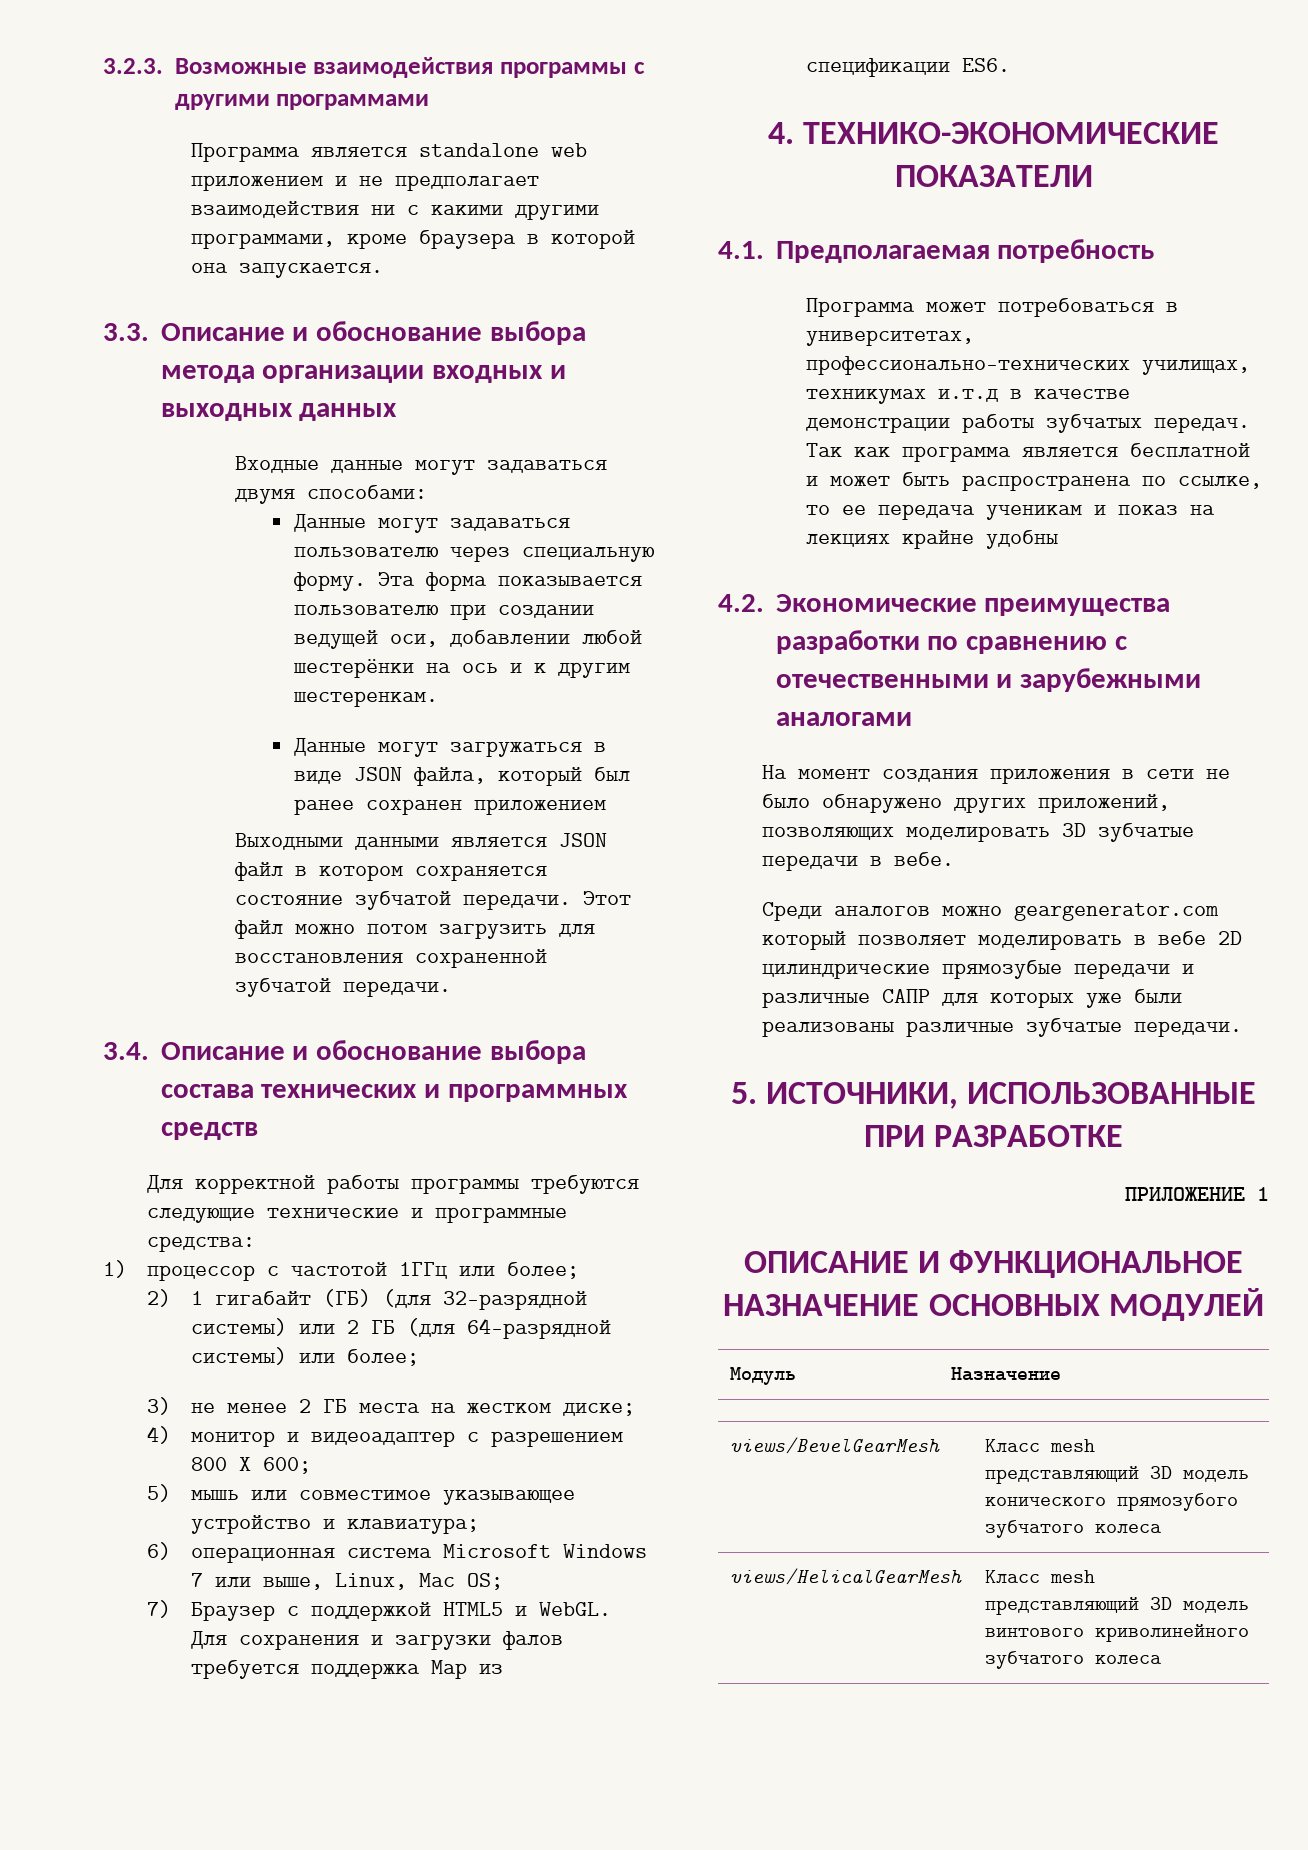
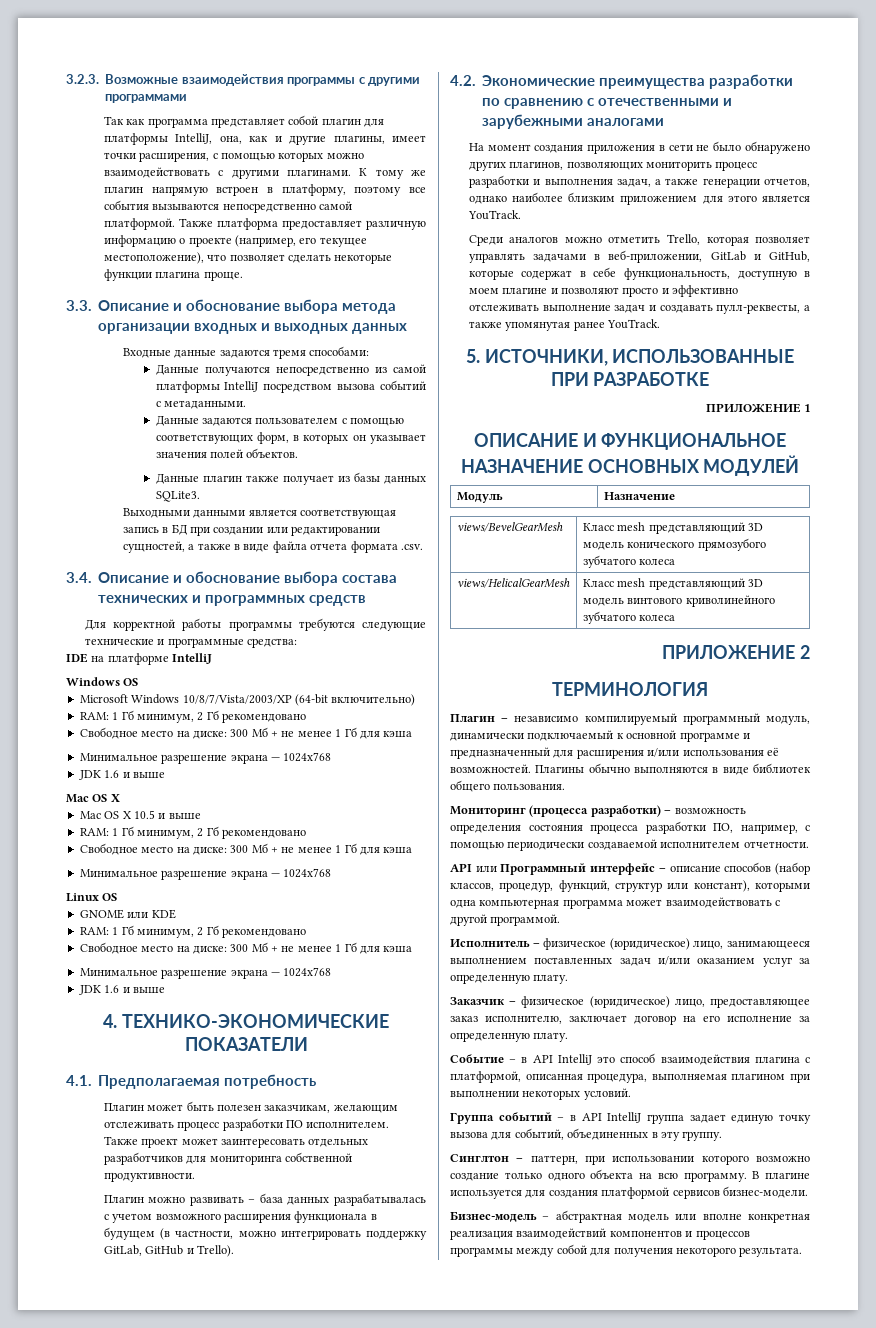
[191,143,588,162] [191,175,540,191] [191,201,600,220] [191,230,636,249] [191,263,384,278] Программа является standalone web приложением и не предполагает взаимодействия ни с какими другими программами, кроме браузера в которой она запускается. -> [103,115,385,128] [103,133,426,145] [103,152,364,162] [103,167,426,179] [103,184,426,196] [103,200,353,213] [103,218,426,230] [103,235,367,247] [103,252,393,264] [103,269,243,281] Так как программа представляет собой плагин для платформы IntelliJ, она, как и другие плагины, имеет точки расширения, с помощью которых можно взаимодействовать с другими плагинами. К тому же плагин напрямую встроен в платформу, поэтому все события вызываются непосредственно самой платформой. Также платформа предоставляет различную информацию о проекте (например, его текущее местоположение), что позволяет сделать некоторые функции плагина проще.
[415,459,608,475] [235,488,296,504] могут задаваться двумя -> [219,349,307,359] задаются тремя
[377,517,570,533] [293,546,654,562] [293,572,642,591] [293,604,594,620] [293,630,642,649] [293,659,630,678] [293,691,438,707] [293,738,606,757] [293,767,630,786] [293,799,606,815] [235,833,608,850] [235,862,548,881] [235,891,632,910] [235,920,596,939] [235,949,548,968] [235,978,452,997] могут задаваться пользователю через специальную форму. Эта форма показывается пользователю при создании ведущей оси, добавлении любой шестерёнки на ось и к другим шестеренкам. // Данные могут загружаться в виде JSON файла, который был ранее сохранен приложением // Выходными данными является JSON файл в котором сохраняется состояние зубчатой передачи. Этот файл можно потом загрузить для восстановления сохраненной зубчатой передачи. -> [204,364,426,376] [155,380,426,393] [155,400,246,409] [155,415,405,426] [155,432,426,444] [155,448,299,458] [155,472,426,485] [155,491,200,502] [122,508,397,519] [122,524,381,536] [122,541,423,553] получаются непосредственно из самой платформы IntelliJ посредством вызова событий с метаданными. // Данные задаются пользователем с помощью соответствующих форм, в которых он указывает значения полей объектов. // Данные плагин также получает из базы данных SQLite3. // Выходными данными является соответствующая запись в БД при создании или редактировании сущностей, а также в виде файла отчета формата .csv.
[103,1260,580,1281] [147,1289,588,1310] [191,1318,612,1339] [191,1347,420,1366] [147,1397,636,1416] [147,1426,624,1447] [191,1457,312,1474] [147,1484,576,1505] [191,1515,480,1534] [147,1542,648,1563] [191,1573,504,1590] [147,1600,612,1621] [191,1631,564,1650] [191,1660,504,1679] [806,58,1011,77] 1) процессор с частотой 1ГГц или более; // 2) 1 гигабайт (ГБ) (для 32-разрядной системы) или 2 ГБ (для 64-разрядной системы) или более; // 3) не менее 2 ГБ места на жестком диске; // 4) монитор и видеоадаптер с разрешением 800 X 600; // 5) мышь или совместимое указывающее устройство и клавиатура; // 6) операционная система Microsoft Windows 7 или выше, Linux, Mac OS; // 7) Браузер с поддержкой HTML5 и WebGL. Для сохранения и загрузки фалов требуется поддержка Map из спецификации ES6. -> [66,653,213,665] [66,677,139,686] [79,694,416,706] [79,710,306,723] [79,727,413,739] [79,752,332,764] [78,770,165,780] [66,794,120,803] [79,810,201,820] [79,826,306,839] [79,843,413,855] [79,868,332,880] [66,893,118,902] [79,909,176,919] [79,925,306,938] [79,942,413,954] [79,967,332,979] [78,985,165,995] IDE на платформе IntelliJ // Windows OS // Microsoft Windows 10/8/7/Vista/2003/XP (64-bit включительно) // RAM: 1 Гб минимум, 2 Гб рекомендовано // Свободное место на диске: 300 Мб + не менее 1 Гб для кэша // Минимальное разрешение экрана — 1024x768 // JDK 1.6 и выше // Mac OS X // Mac OS X 10.5 и выше // RAM: 1 Гб минимум, 2 Гб рекомендовано // Свободное место на диске: 300 Мб + не менее 1 Гб для кэша // Минимальное разрешение экрана — 1024x768 // Linux OS // GNOME или KDE // RAM: 1 Гб минимум, 2 Гб рекомендовано // Свободное место на диске: 300 Мб + не менее 1 Гб для кэша // Минимальное разрешение экрана — 1024x768 // JDK 1.6 и выше
[806,298,1179,317] [806,330,975,346] [806,356,1251,375] [806,388,1131,404] [806,414,1251,433] [806,443,1251,462] [806,472,1263,491] [806,504,1216,520] [806,530,1059,549] Программа может потребоваться в университетах, профессионально-технических училищах, техникумах и.т.д в качестве демонстрации работы зубчатых передач. Так как программа является бесплатной и может быть распространена по ссылке, то ее передача ученикам и показ на лекциях крайне удобны -> [103,1101,398,1113] [103,1118,390,1131] [103,1136,369,1148] [103,1152,353,1165] [103,1172,195,1182] [103,1193,426,1206] [103,1211,377,1223] [103,1227,427,1240] [103,1245,235,1257] Плагин может быть полезен заказчикам, желающим отслеживать процесс разработки ПО исполнителем. Также проект может заинтересовать отдельных разработчиков для мониторинга собственной продуктивности. // Плагин можно развивать – база данных разрабатывалась с учетом возможного расширения функционала в будущем (в частности, можно интегрировать поддержку GitLab, GitHub и Trello).
[1038,794,1171,813] [762,823,1195,842] [762,852,955,871] [762,902,1220,921] [762,931,1243,950] [762,960,1195,979] [762,989,1183,1008] [762,1018,1243,1037] приложений, позволяющих моделировать 3D зубчатые передачи в вебе. // Среди аналогов можно geargenerator.com который позволяет моделировать в вебе 2D цилиндрические прямозубые передачи и различные САПР для которых уже были реализованы различные зубчатые передачи. -> [509,161,758,171] [468,175,810,188] [468,192,810,205] [467,210,521,220] [468,234,810,246] [468,250,810,263] [468,267,810,280] [468,285,739,297] [468,304,810,314] [468,319,661,331] плагинов, позволяющих мониторить процесс разработки и выполнения задач, а также генерации отчетов, однако наиболее близким приложением для этого является YouTrack. // Среди аналогов можно отметить Trello, которая позволяет управлять задачами в веб-приложении, GitLab и GitHub, которые содержат в себе функциональность, доступную в моем плагине и позволяют просто и эффективно отслеживать выполнение задач и создавать пулл-реквесты, а также упомянутая ранее YouTrack.
(1161, 1659) none -> [662,645,810,659] [552,682,708,696] [450,713,810,725] [450,730,750,742] [450,747,779,759] [450,763,811,775] [450,780,566,792] [450,805,746,817] [450,821,810,834] [450,839,809,851] [450,862,810,875] [450,880,810,892] [450,897,780,909] [450,914,561,926] [450,938,810,950] [450,956,810,967] [450,974,569,984] [450,996,810,1008] [450,1015,810,1025] [450,1032,569,1042] [450,1053,810,1065] [450,1071,810,1083] [450,1088,631,1100] [450,1112,811,1124] [450,1128,723,1141] [450,1154,810,1165] [450,1169,810,1182] [450,1186,808,1199] [450,1210,810,1223] [450,1228,750,1240] [450,1244,803,1257] // ПРИЛОЖЕНИЕ 2 // ТЕРМИНОЛОГИЯ // Плагин – независимо компилируемый программный модуль, динамически подключаемый к основной программе и предназначенный для расширения и/или использования её возможностей. Плагины обычно выполняются в виде библиотек общего пользования. // Мониторинг (процесса разработки) – возможность определения состояния процесса разработки ПО, например, с помощью периодически создаваемой исполнителем отчетности. // API или Программный интерфейс – описание способов (набор классов, процедур, функций, структур или констант), которыми одна компьютерная программа может взаимодействовать с другой программой. // Исполнитель – физическое (юридическое) лицо, занимающееся выполнением поставленных задач и/или оказанием услуг за определенную плату. // Заказчик – физическое (юридическое) лицо, предоставляющее заказ исполнителю, заключает договор на его исполнение за определенную плату. // Событие – в API IntelliJ это способ взаимодействия плагина с платформой, описанная процедура, выполняемая плагином при выполнении некоторых условий. // Группа событий – в API IntelliJ группа задает единую точку вызова для событий, объединенных в эту группу. // Синглтон – паттерн, при использовании которого возможно создание только одного объекта на всю программу. В плагине используется для создания платформой сервисов бизнес-модели. // Бизнес-модель – абстрактная модель или вполне конкретная реализация взаимодействий компонентов и процессов программы между собой для получения некоторого результата.

